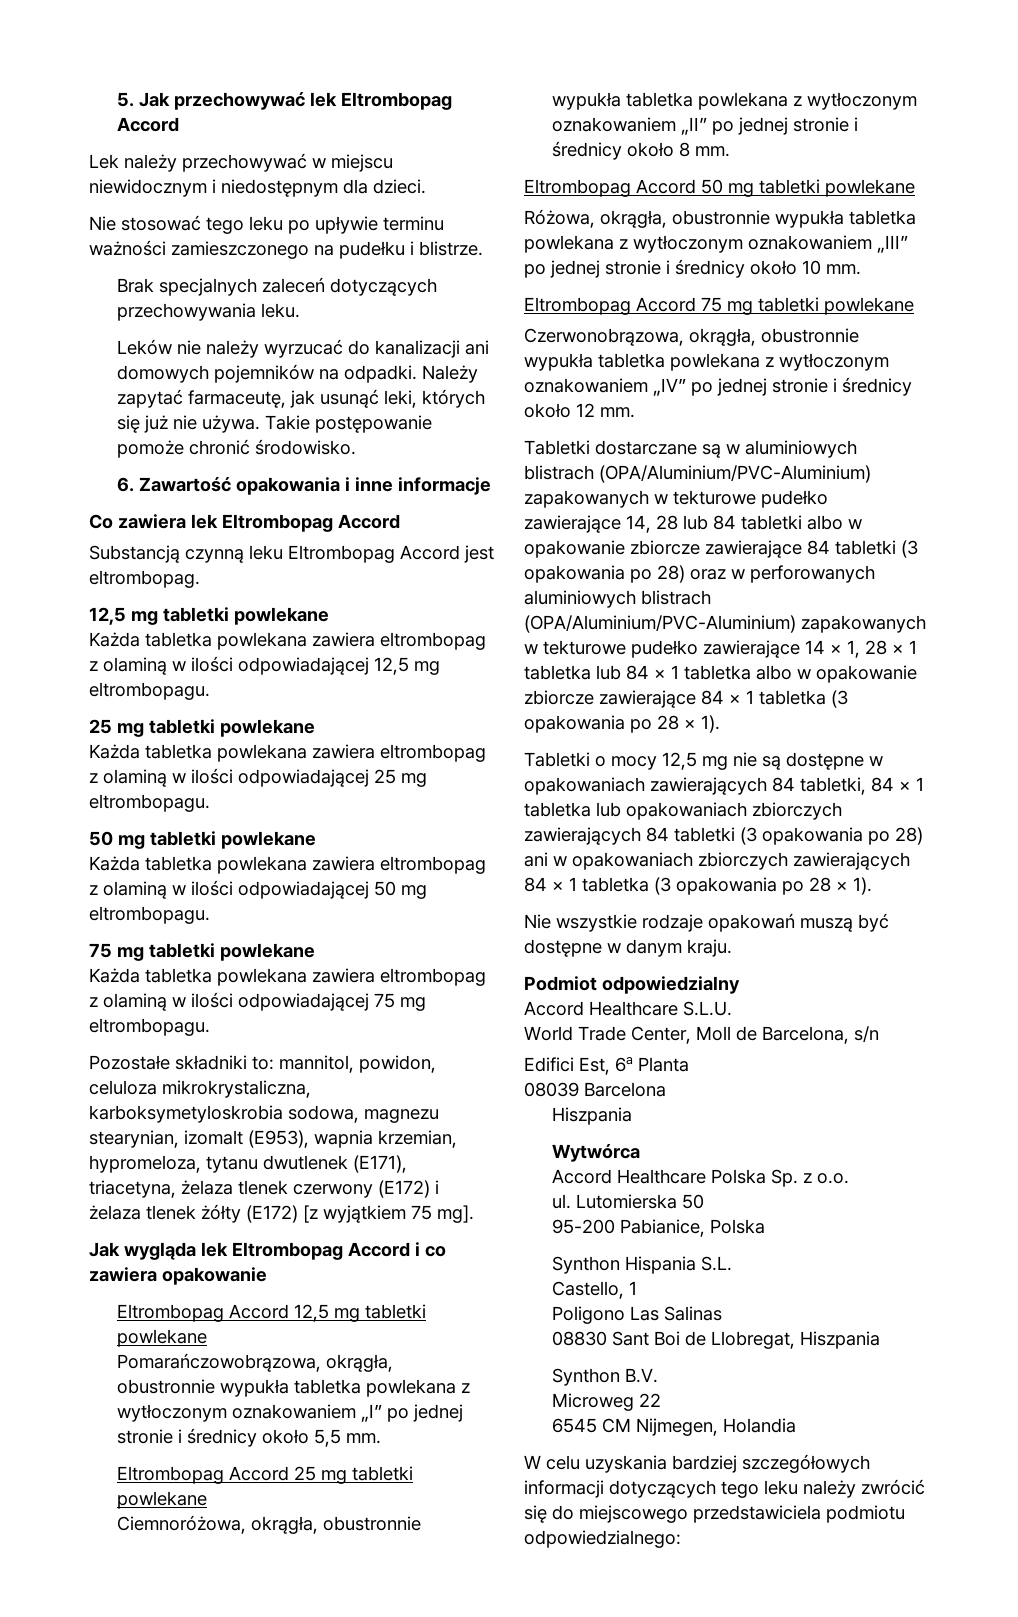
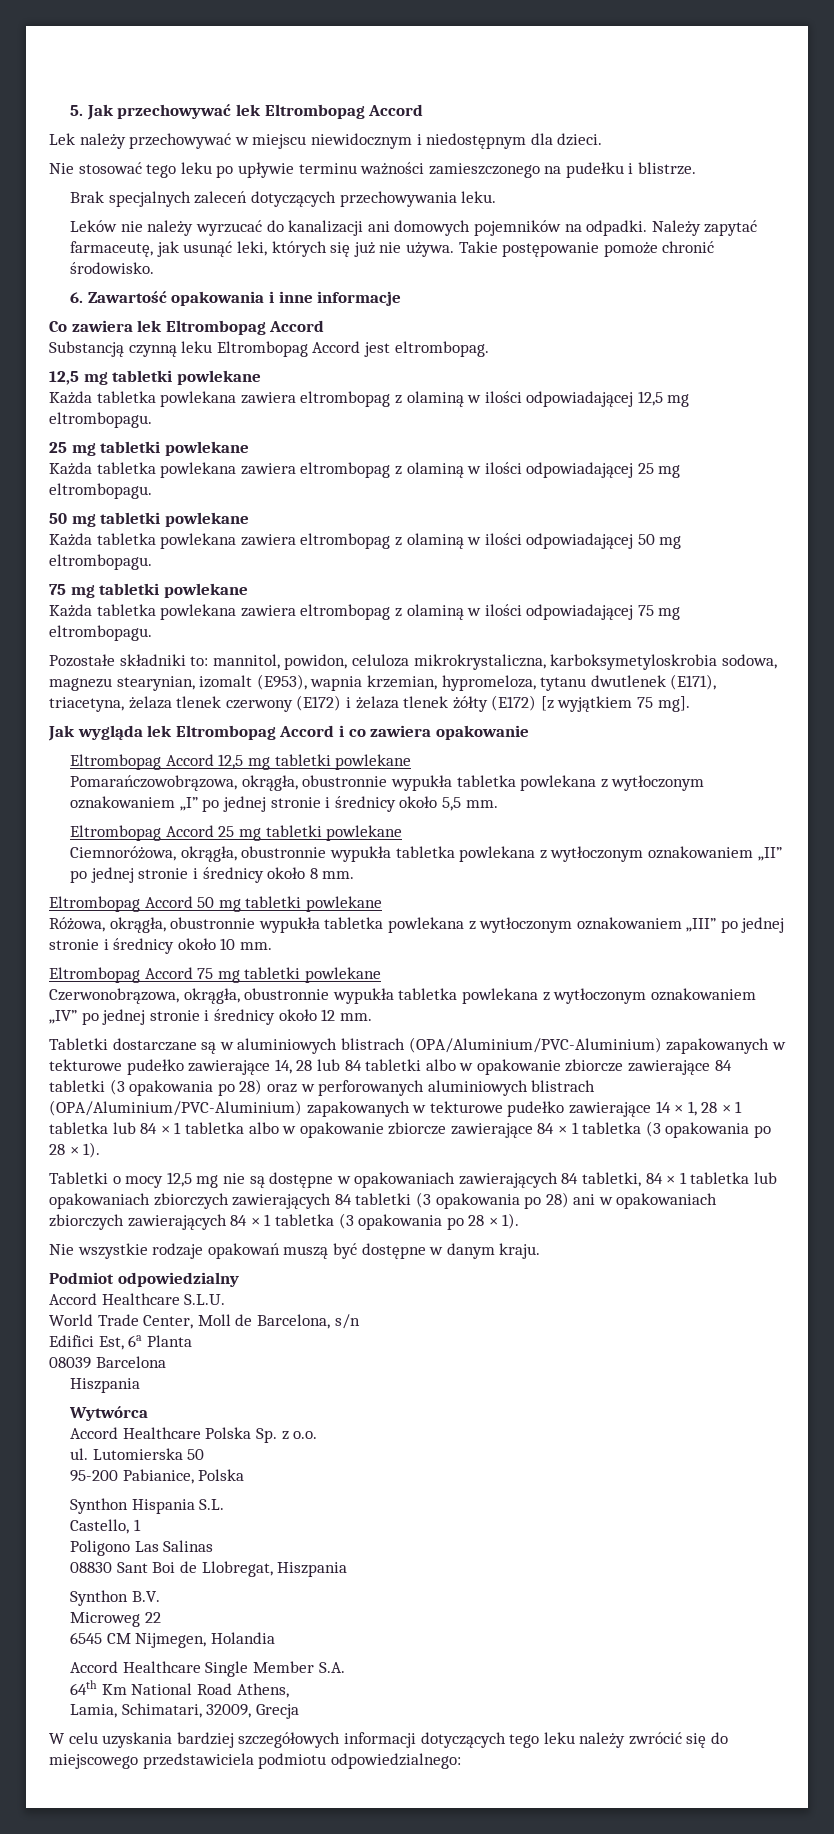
(797, 1425) none -> [70,1661,345,1677] [70,1680,289,1698] [70,1703,299,1719] // Accord Healthcare Single Member S.A. // 64th Km National Road Athens, // Lamia, Schimatari, 32009, Grecja

